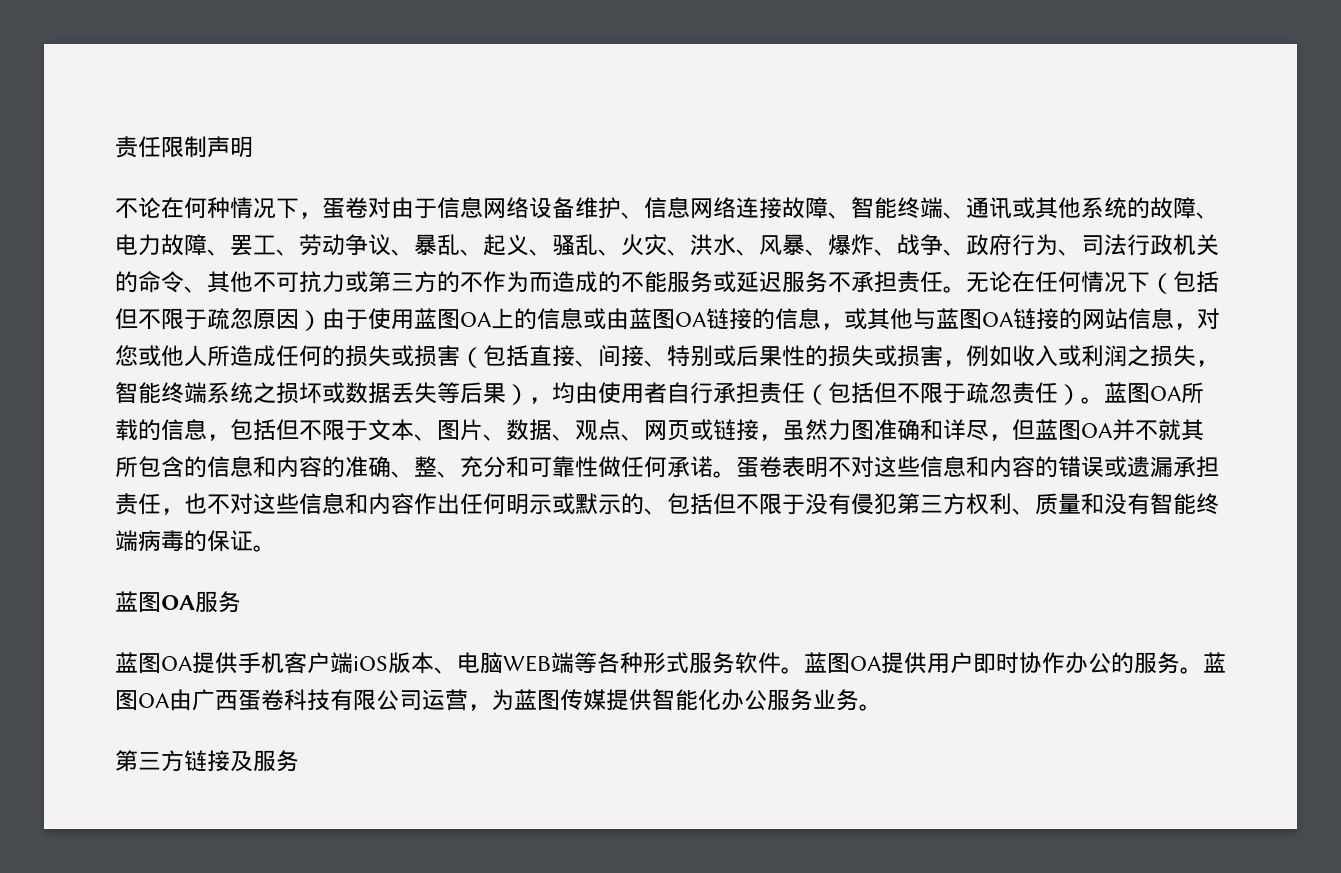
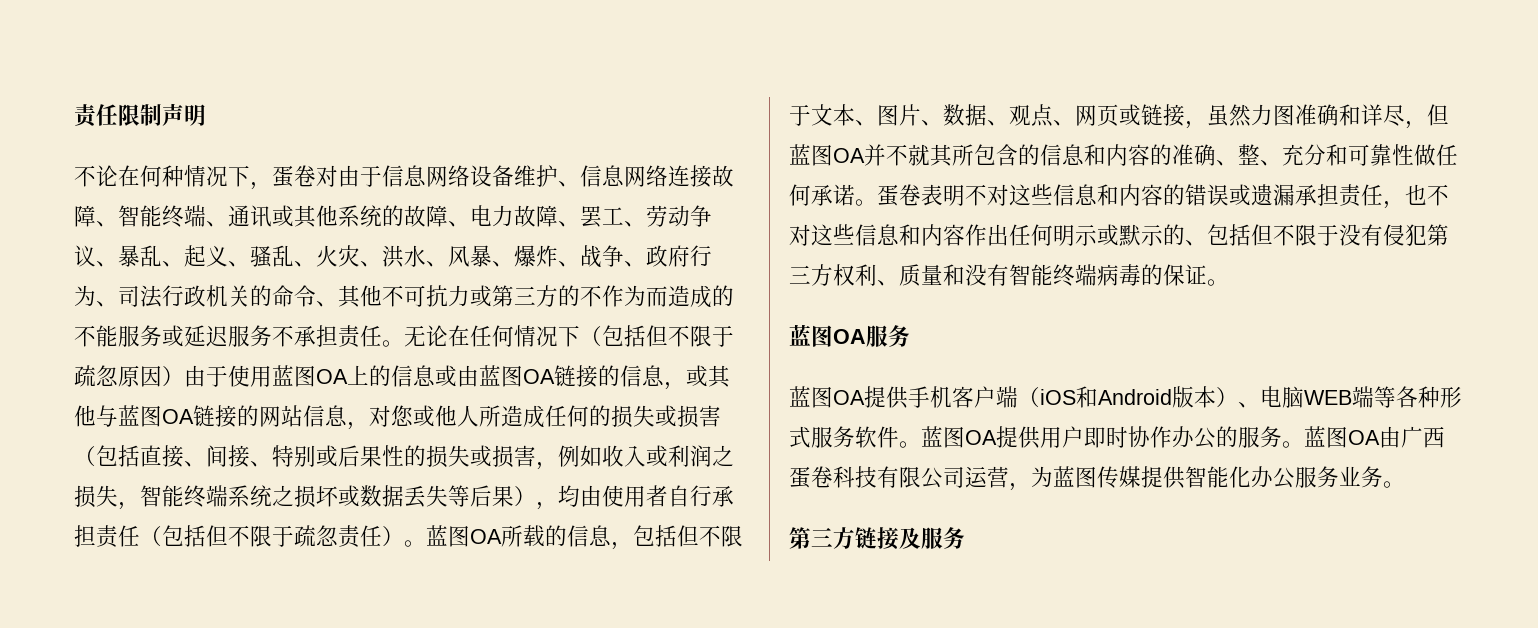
[353,652,434,674] iOS版本 -> [1018,386,1238,408] （iOS和Android版本）

